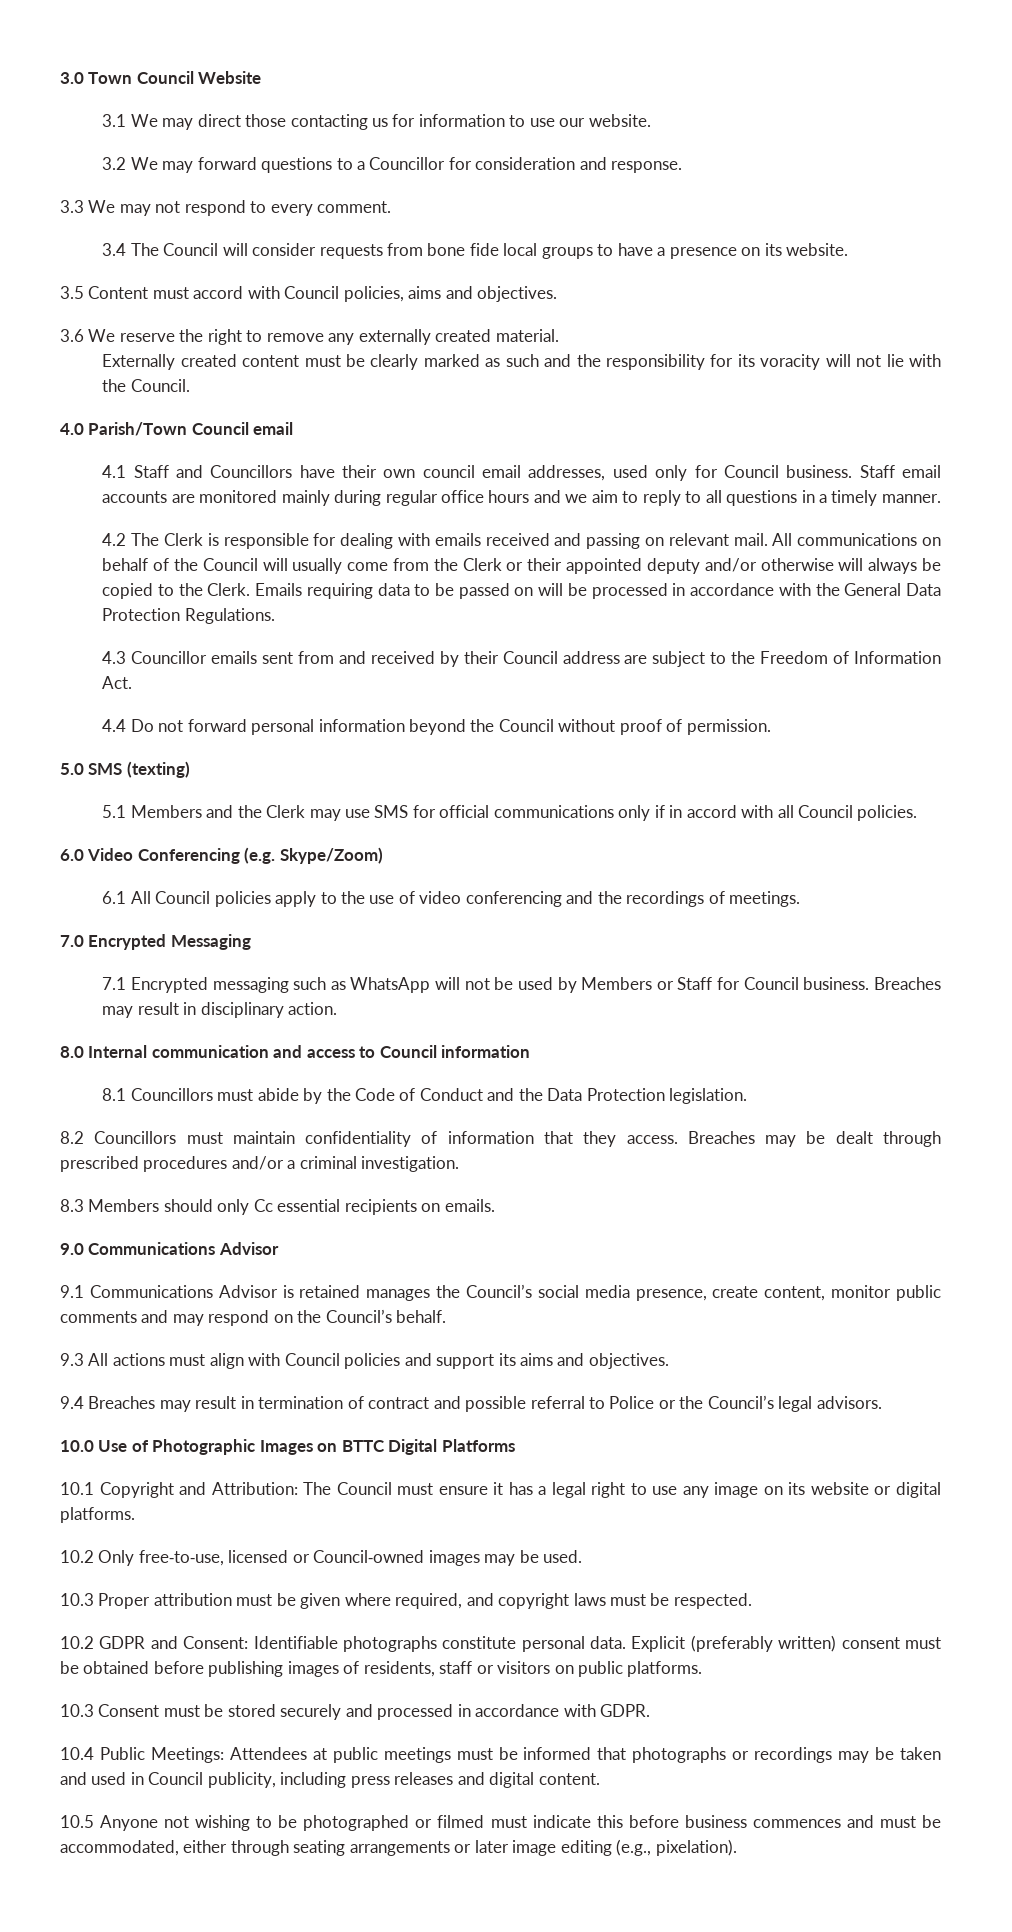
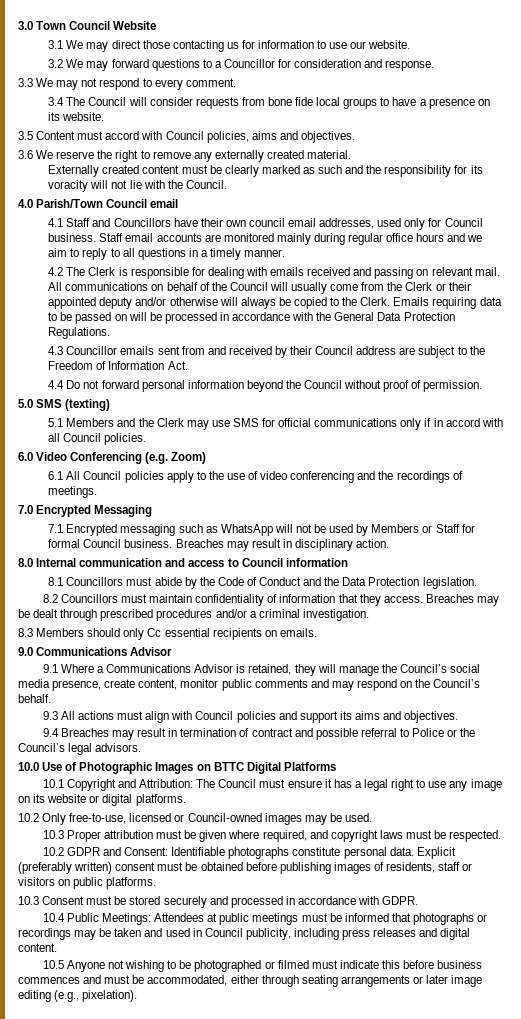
[279,847,383,864] Skype/Zoom) -> [171,452,207,464] Zoom)
(741, 983) none -> [48,539,81,548] formal
(84, 1291) none -> [60,664,105,673] Where a
[299,1285,431,1301] retained manages -> [248,664,379,676] retained, they will manage

